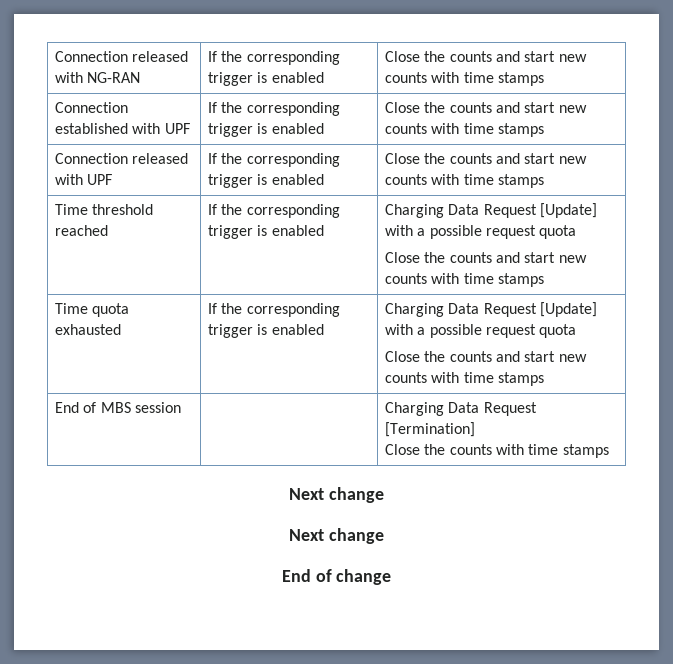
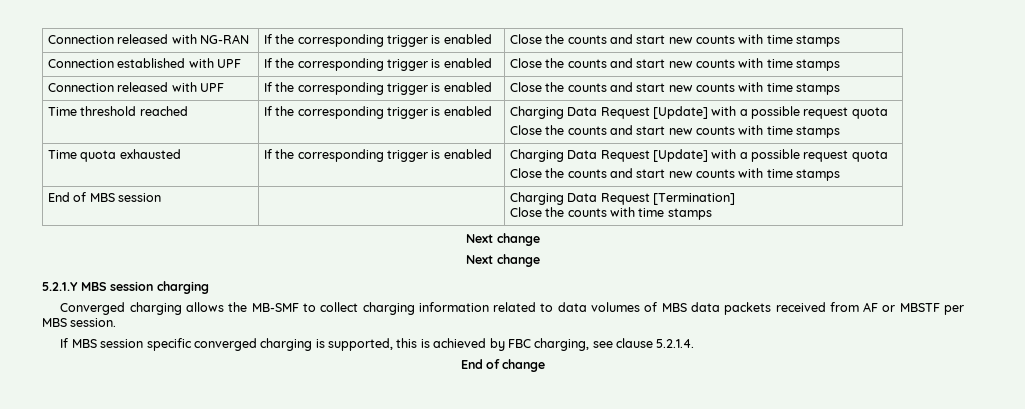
(384, 536) none -> [42,281,209,294] [60,302,964,315] [42,318,117,327] [60,338,695,351] // 5.2.1.Y MBS session charging // Converged charging allows the MB-SMF to collect charging information related to data volumes of MBS data packets received from AF or MBSTF per MBS session. // If MBS session specific converged charging is supported, this is achieved by FBC charging, see clause 5.2.1.4.

